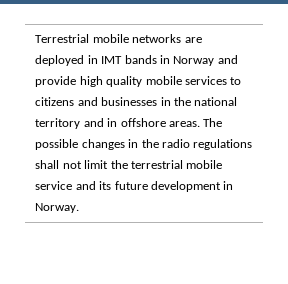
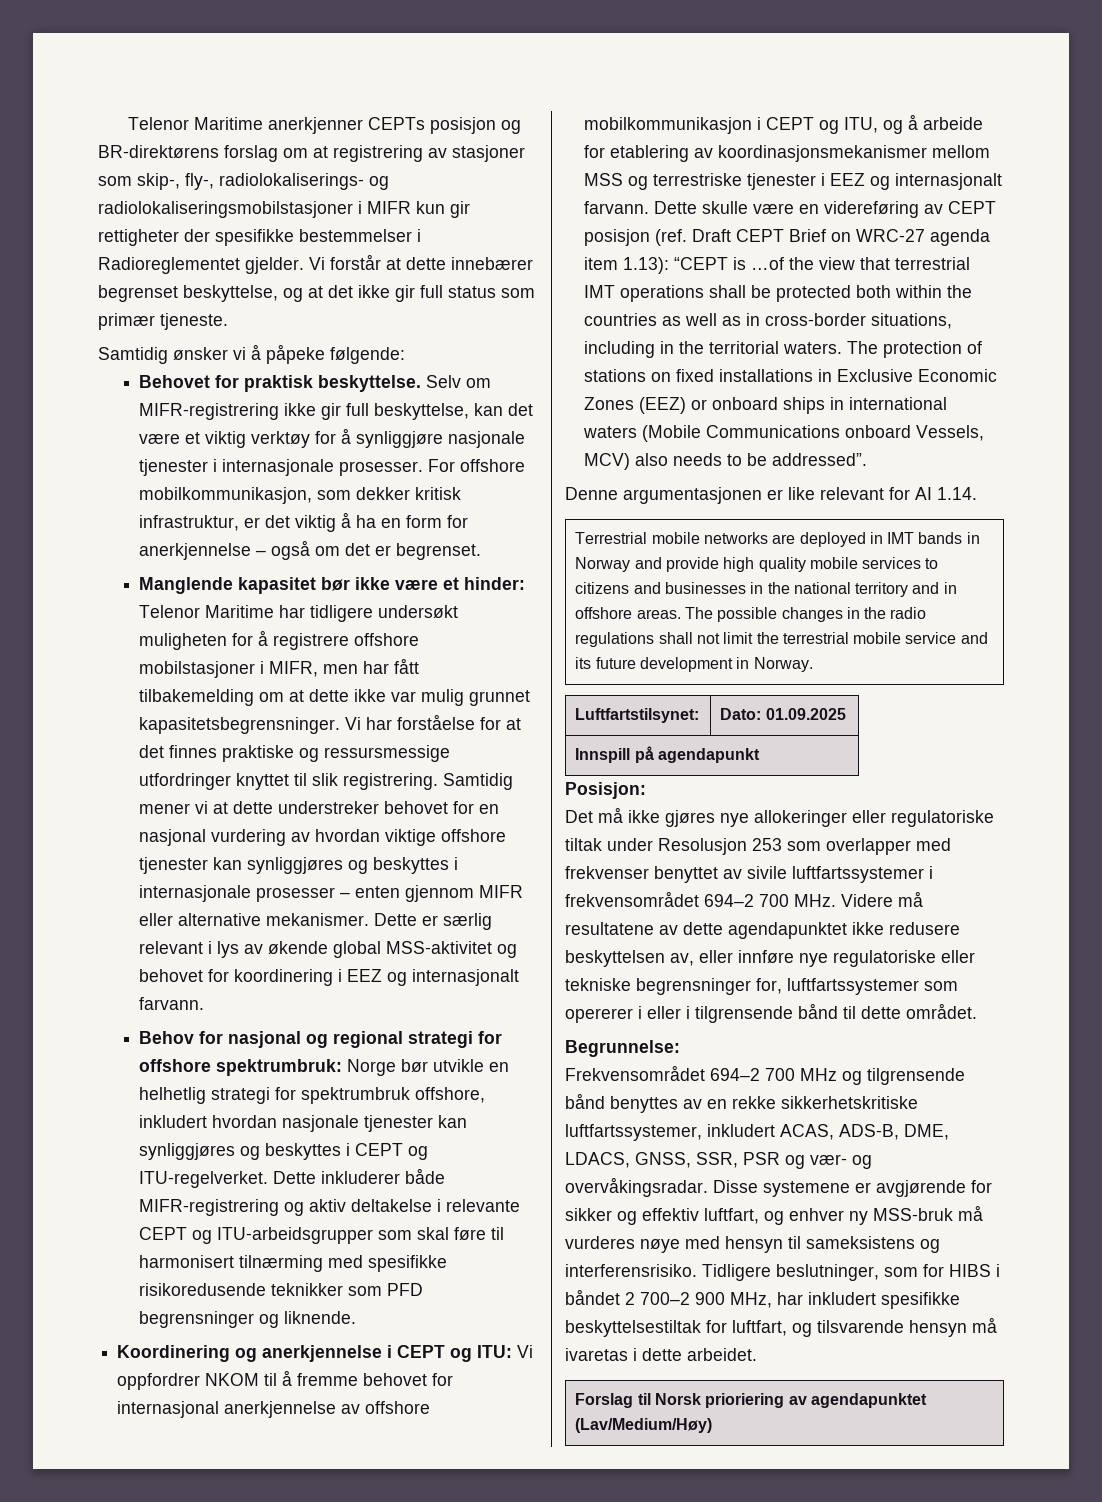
(35, 38) none -> [127,117,521,134] [98,145,525,162] [98,173,389,190] [98,201,470,218] [98,229,421,246] [98,254,533,274] [98,285,535,302] [98,313,228,330] [98,344,405,364] [139,375,492,392] [139,403,534,420] [139,428,526,448] [139,459,526,476] [139,487,462,504] [139,512,469,532] [139,540,482,560] [139,577,526,594] [139,605,459,622] [139,630,420,650] [139,658,420,678] [139,689,531,706] [139,714,522,734] [139,745,451,762] [139,773,514,790] [139,801,500,814] [139,829,507,846] [139,857,459,874] [139,885,524,902] [139,913,493,930] [139,941,518,958] [139,969,520,986] [139,997,205,1010] [139,1031,503,1048] [139,1059,510,1076] [139,1087,486,1104] [139,1115,468,1132] [139,1143,429,1160] [139,1168,446,1188] [139,1199,521,1216] [139,1227,505,1244] [139,1255,448,1272] [139,1283,424,1296] [139,1311,357,1328] [117,1345,534,1362] [117,1370,454,1390] [117,1401,431,1418] [584,114,984,134] [584,145,991,162] [584,173,1003,190] [584,201,997,218] [584,229,991,246] [584,257,971,274] [584,285,973,302] [584,313,953,329] [584,341,983,358] [584,369,998,382] [584,397,948,414] [583,425,985,442] [584,453,868,470] [565,487,977,504] Telenor Maritime anerkjenner CEPTs posisjon og BR-direktørens forslag om at registrering av stasjoner som skip-, fly-, radiolokaliserings- og radiolokaliseringsmobilstasjoner i MIFR kun gir rettigheter der spesifikke bestemmelser i Radioreglementet gjelder. Vi forstår at dette innebærer begrenset beskyttelse, og at det ikke gir full status som primær tjeneste. // Samtidig ønsker vi å påpeke følgende: // Behovet for praktisk beskyttelse. Selv om MIFR-registrering ikke gir full beskyttelse, kan det være et viktig verktøy for å synliggjøre nasjonale tjenester i internasjonale prosesser. For offshore mobilkommunikasjon, som dekker kritisk infrastruktur, er det viktig å ha en form for anerkjennelse – også om det er begrenset. // Manglende kapasitet bør ikke være et hinder: Telenor Maritime har tidligere undersøkt muligheten for å registrere offshore mobilstasjoner i MIFR, men har fått tilbakemelding om at dette ikke var mulig grunnet kapasitetsbegrensninger. Vi har forståelse for at det finnes praktiske og ressursmessige utfordringer knyttet til slik registrering. Samtidig mener vi at dette understreker behovet for en nasjonal vurdering av hvordan viktige offshore tjenester kan synliggjøres og beskyttes i internasjonale prosesser – enten gjennom MIFR eller alternative mekanismer. Dette er særlig relevant i lys av økende global MSS-aktivitet og behovet for koordinering i EEZ og internasjonalt farvann. // Behov for nasjonal og regional strategi for offshore spektrumbruk: Norge bør utvikle en helhetlig strategi for spektrumbruk offshore, inkludert hvordan nasjonale tjenester kan synliggjøres og beskyttes i CEPT og ITU-regelverket. Dette inkluderer både MIFR-registrering og aktiv deltakelse i relevante CEPT og ITU-arbeidsgrupper som skal føre til harmonisert tilnærming med spesifikke risikoredusende teknikker som PFD begrensninger og liknende. // Koordinering og anerkjennelse i CEPT og ITU: Vi oppfordrer NKOM til å fremme behovet for internasjonal anerkjennelse av offshore mobilkommunikasjon i CEPT og ITU, og å arbeide for etablering av koordinasjonsmekanismer mellom MSS og terrestriske tjenester i EEZ og internasjonalt farvann. Dette skulle være en videreføring av CEPT posisjon (ref. Draft CEPT Brief on WRC-27 agenda item 1.13): “CEPT is …of the view that terrestrial IMT operations shall be protected both within the countries as well as in cross-border situations, including in the territorial waters. The protection of stations on fixed installations in Exclusive Economic Zones (EEZ) or onboard ships in international waters (Mobile Communications onboard Vessels, MCV) also needs to be addressed”. // Denne argumentasjonen er like relevant for AI 1.14. //
(80, 208) none -> [575,708,700,723] [720,708,846,720] [575,746,760,763] [565,782,646,799] [565,807,994,827] [565,838,951,855] [565,866,933,883] [565,891,923,907] [565,922,960,939] [565,950,975,967] [565,978,958,995] [565,1003,977,1023] [565,1040,680,1057] [565,1065,965,1085] [565,1093,918,1113] [565,1124,949,1141] [565,1152,872,1169] [565,1177,992,1197] [565,1205,983,1225] [565,1236,940,1253] [565,1264,1000,1281] [565,1289,960,1309] [565,1317,997,1337] [565,1348,757,1361] [575,1393,927,1408] [575,1418,713,1433] // Luftfartstilsynet: | Dato: 01.09.2025 // Innspill på agendapunkt // Posisjon: // Det må ikke gjøres nye allokeringer eller regulatoriske tiltak under Resolusjon 253 som overlapper med frekvenser benyttet av sivile luftfartssystemer i frekvensområdet 694–2 700 MHz. Videre må resultatene av dette agendapunktet ikke redusere beskyttelsen av, eller innføre nye regulatoriske eller tekniske begrensninger for, luftfartssystemer som opererer i eller i tilgrensende bånd til dette området. // Begrunnelse: // Frekvensområdet 694–2 700 MHz og tilgrensende bånd benyttes av en rekke sikkerhetskritiske luftfartssystemer, inkludert ACAS, ADS-B, DME, LDACS, GNSS, SSR, PSR og vær- og overvåkingsradar. Disse systemene er avgjørende for sikker og effektiv luftfart, og enhver ny MSS-bruk må vurderes nøye med hensyn til sameksistens og interferensrisiko. Tidligere beslutninger, som for HIBS i båndet 2 700–2 900 MHz, har inkludert spesifikke beskyttelsestiltak for luftfart, og tilsvarende hensyn må ivaretas i dette arbeidet. // Forslag til Norsk prioriering av agendapunktet (Lav/Medium/Høy)

